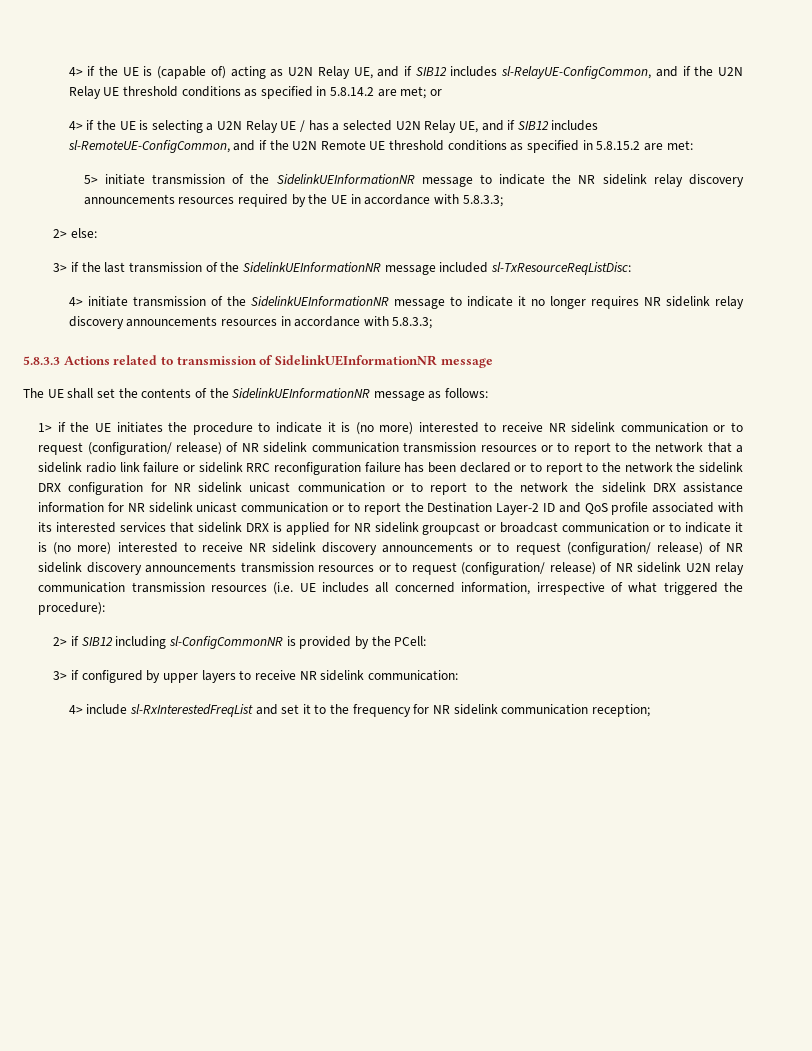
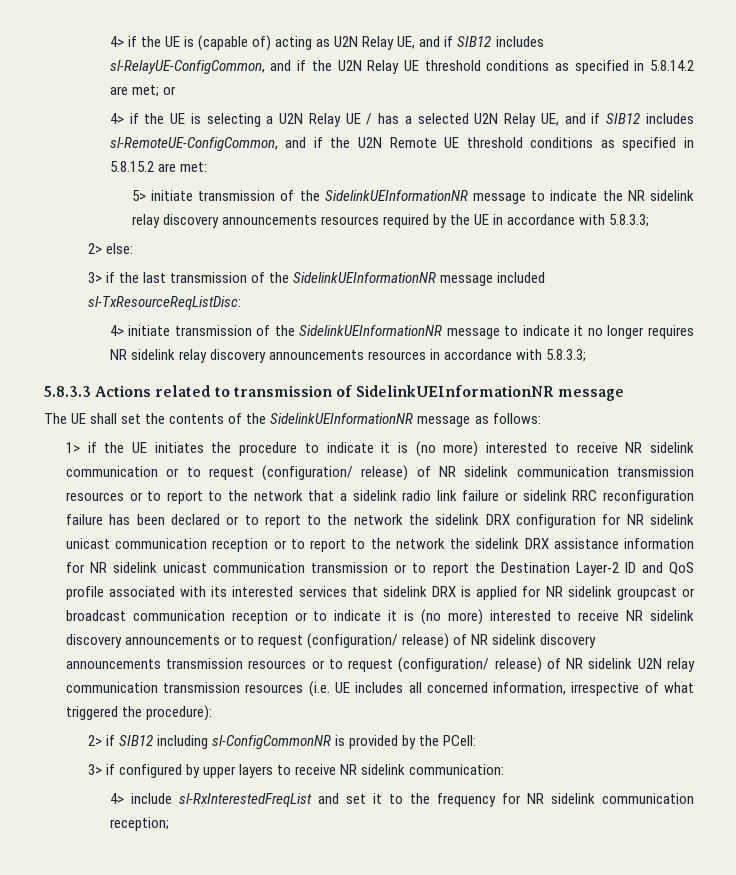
(385, 487) none -> [212,538,269,552] reception
(329, 507) none -> [311,562,389,573] transmission
(650, 527) none -> [231,610,288,624] reception

